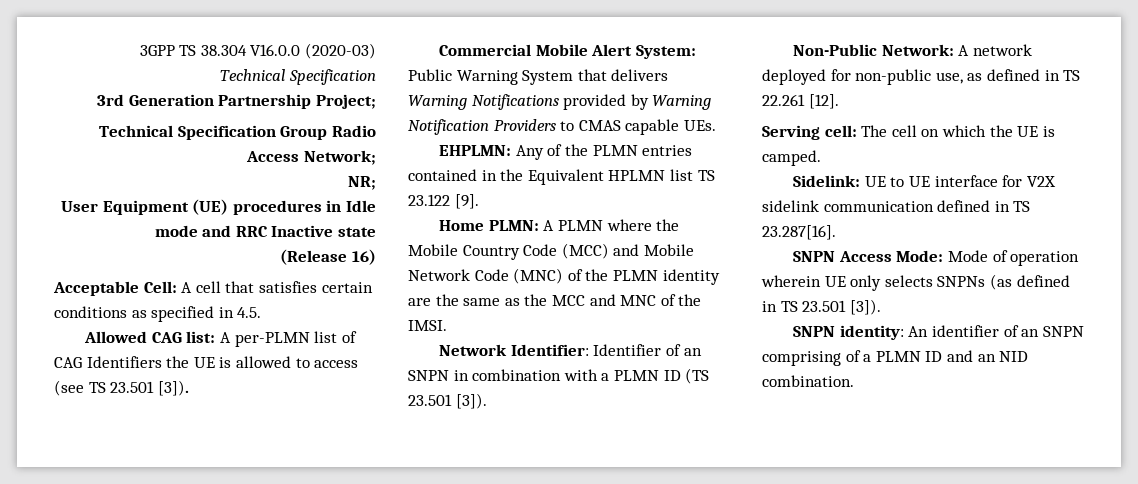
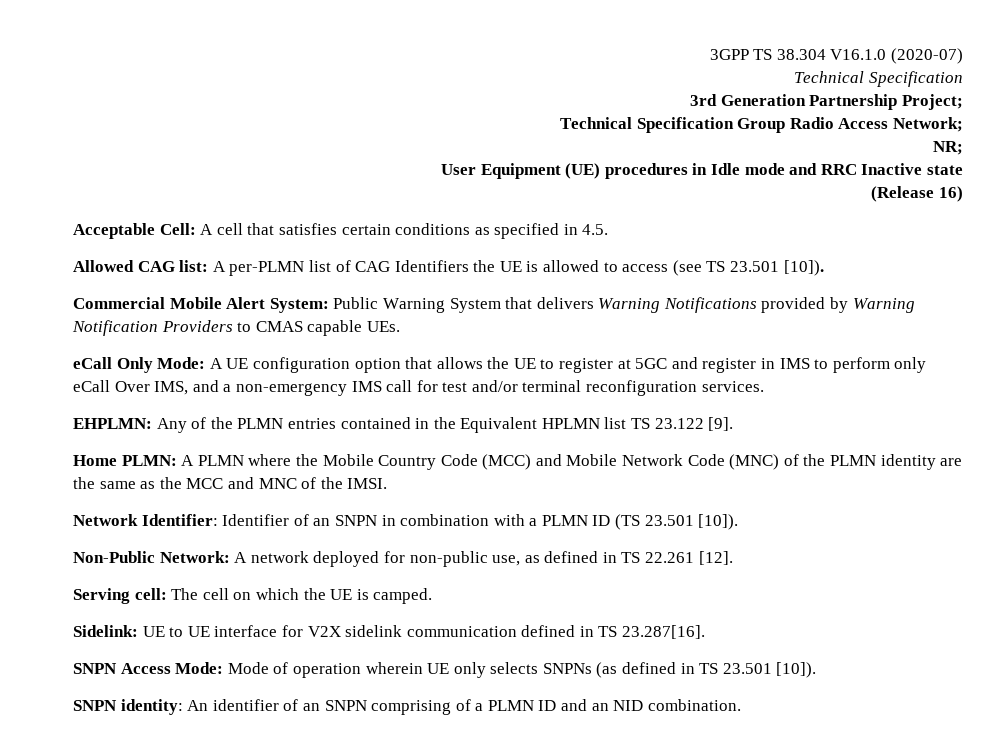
[250,43,376,59] V16.0.0 (2020-03) -> [830,48,964,64] V16.1.0 (2020-07)
[157,380,189,396] [3]). -> [783,260,824,276] [10]).
(716, 125) none -> [73,357,927,373] [73,380,764,396] // eCall Only Mode: A UE configuration option that allows the UE to register at 5GC and register in IMS to perform only eCall Over IMS, and a non-emergency IMS call for test and/or terminal reconfiguration services.
[455,393,487,409] [3]). -> [698,514,739,530] [10]).
[849,299,881,315] [3]). -> [776,662,817,678] [10]).

